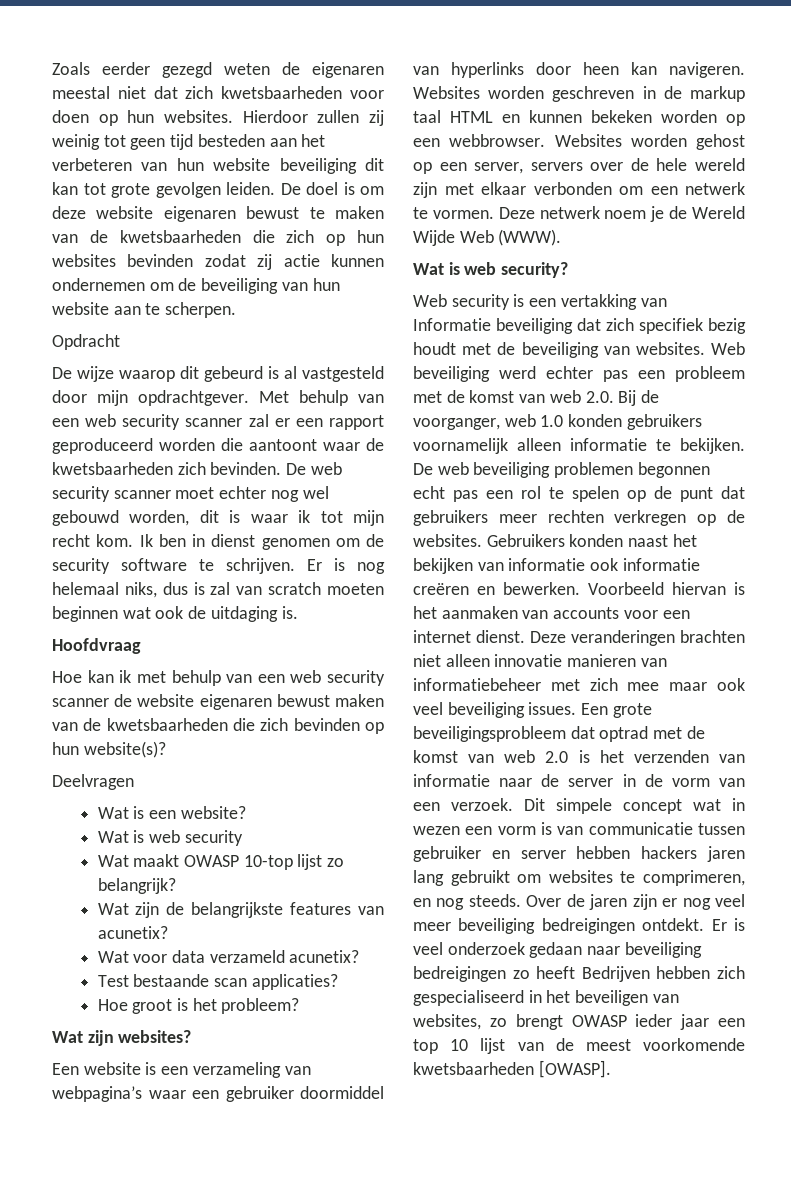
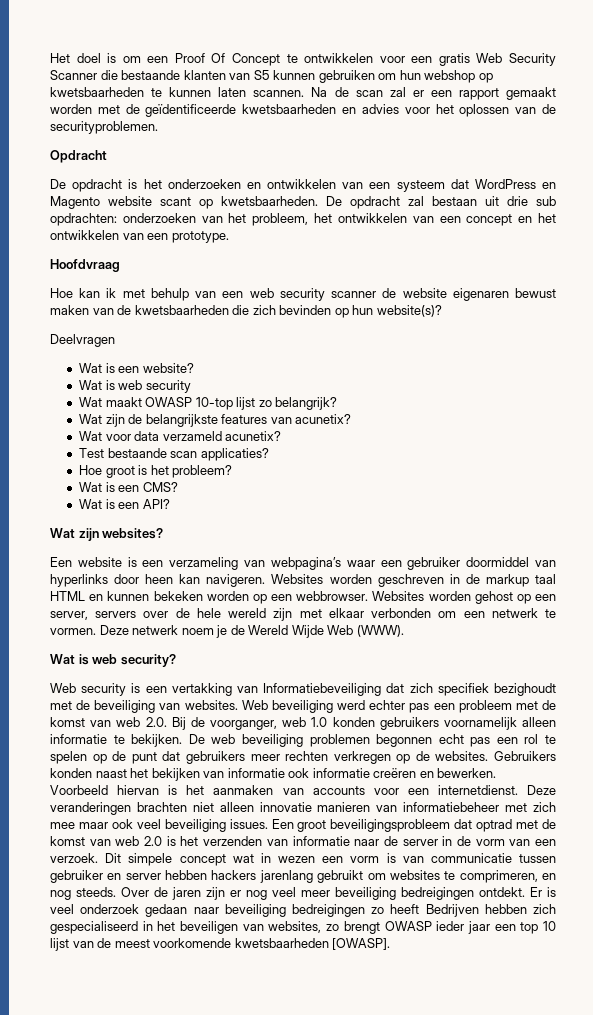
[52,62,384,78] [52,86,385,99] [52,110,384,126] [52,134,326,150] [52,158,384,174] [52,182,384,198] [52,206,384,222] [52,230,384,246] [52,254,384,270] [52,278,340,294] [52,302,237,318] [52,334,120,350] [52,366,384,382] [52,390,384,406] [52,414,384,430] [52,438,384,454] [52,462,342,475] [52,486,329,502] [52,510,385,526] [52,534,384,550] [52,558,385,574] [52,582,384,598] [52,606,298,622] Zoals eerder gezegd weten de eigenaren meestal niet dat zich kwetsbaarheden voor doen op hun websites. Hierdoor zullen zij weinig tot geen tijd besteden aan het verbeteren van hun website beveiliging dit kan tot grote gevolgen leiden. De doel is om deze website eigenaren bewust te maken van de kwetsbaarheden die zich op hun websites bevinden zodat zij actie kunnen ondernemen om de beveiliging van hun website aan te scherpen. // Opdracht // De wijze waarop dit gebeurd is al vastgesteld door mijn opdrachtgever. Met behulp van een web security scanner zal er een rapport geproduceerd worden die aantoont waar de kwetsbaarheden zich bevinden. De web security scanner moet echter nog wel gebouwd worden, dit is waar ik tot mijn recht kom. Ik ben in dienst genomen om de security software te schrijven. Er is nog helemaal niks, dus is zal van scratch moeten beginnen wat ook de uitdaging is. -> [50,53,556,66] [50,70,493,83] [50,87,556,100] [50,104,556,117] [50,121,158,134] [50,150,107,163] [50,179,557,192] [50,196,556,209] [50,213,556,226] [50,230,229,243] Het doel is om een Proof Of Concept te ontwikkelen voor een gratis Web Security Scanner die bestaande klanten van S5 kunnen gebruiken om hun webshop op kwetsbaarheden te kunnen laten scannen. Na de scan zal er een rapport gemaakt worden met de geïdentificeerde kwetsbaarheden en advies voor het oplossen van de securityproblemen. // Opdracht // De opdracht is het onderzoeken en ontwikkelen van een systeem dat WordPress en Magento website scant op kwetsbaarheden. De opdracht zal bestaan uit drie sub opdrachten: onderzoeken van het probleem, het ontwikkelen van een concept en het ontwikkelen van een prototype.
(300, 1006) none -> [79,482,178,492] [79,499,170,509] // Wat is een CMS? // Wat is een API?
[413,318,573,334] Informatie beveiliging -> [263,683,382,696] Informatiebeveiliging
[708,318,746,334] [413,342,456,355] bezig houdt -> [493,683,556,696] bezighoudt
[413,630,525,643] internet dienst. -> [437,785,518,795] internetdienst.
[612,703,652,718] grote -> [297,820,327,832] groot
[707,846,745,862] [413,870,444,886] jaren lang -> [259,870,313,883] jarenlang

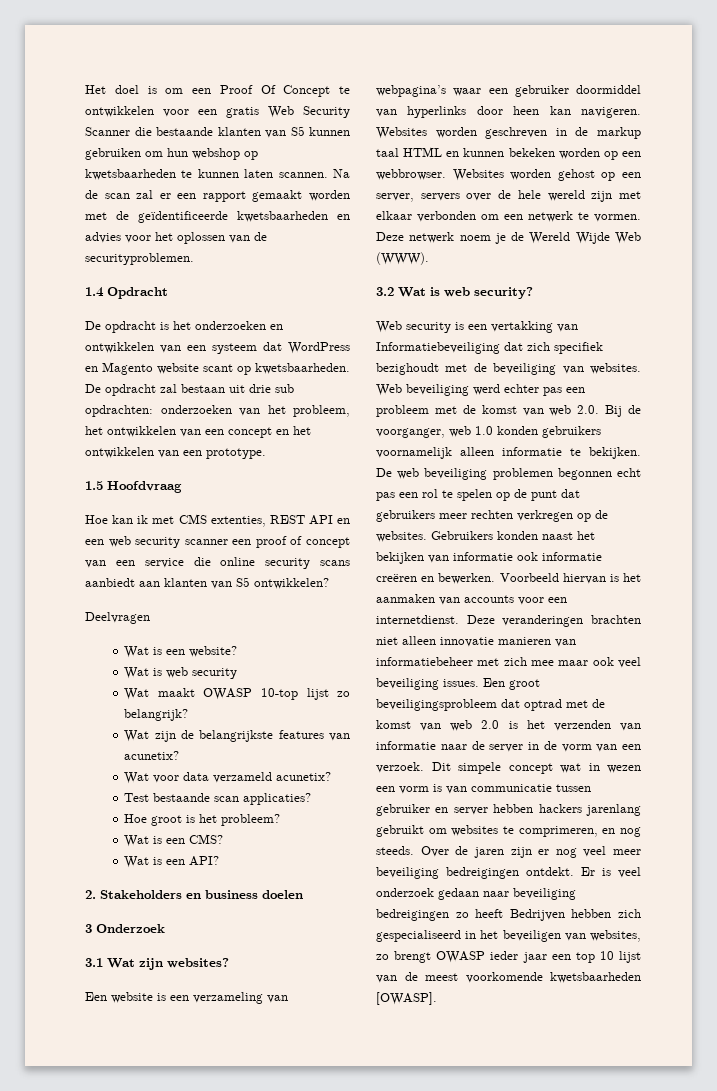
(158, 127) none -> [85,287,104,297] 1.4
(229, 237) none -> [85,481,103,490] 1.5
[150,288,556,301] [50,305,442,318] behulp van een web security scanner de website eigenaren bewust maken van de kwetsbaarheden die zich bevinden op hun website(s)? -> [178,514,350,527] [85,536,351,548] [85,557,350,569] [85,577,329,589] CMS extenties, REST API en een web security scanner een proof of concept van een service die online security scans aanbiedt aan klanten van S5 ontwikkelen?
(170, 504) none -> [85,890,303,899] [85,924,165,933] [85,958,103,967] 2. Stakeholders en business doelen // 3 Onderzoek // 3.1
(404, 631) none -> [376,287,394,296] 3.2

